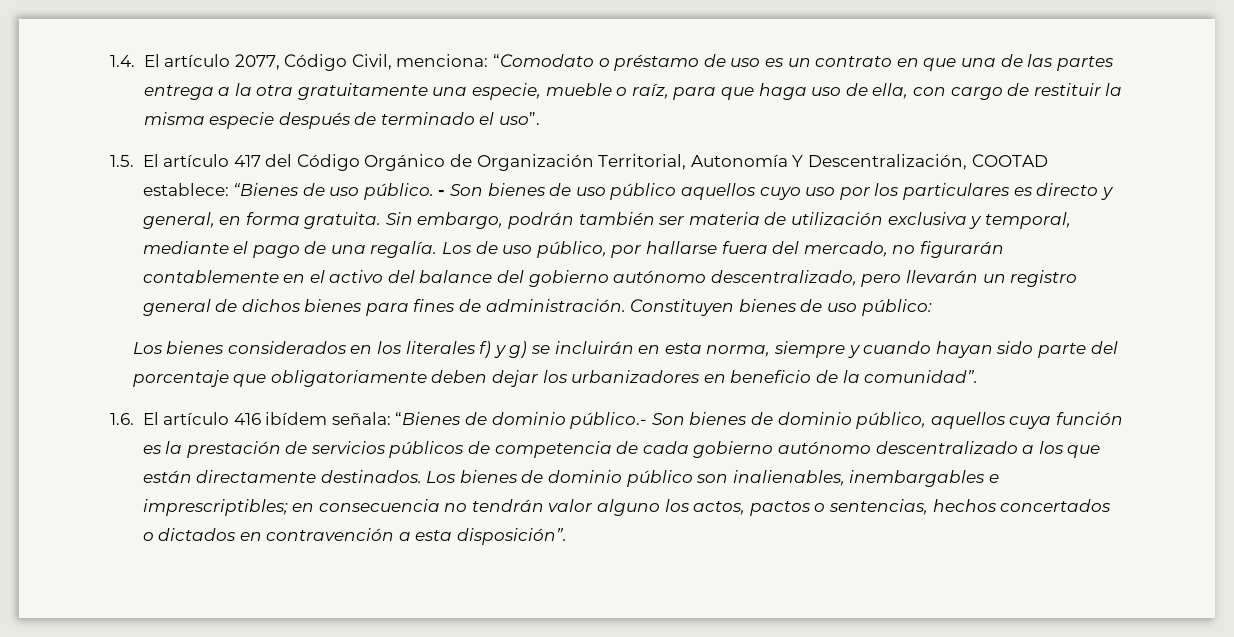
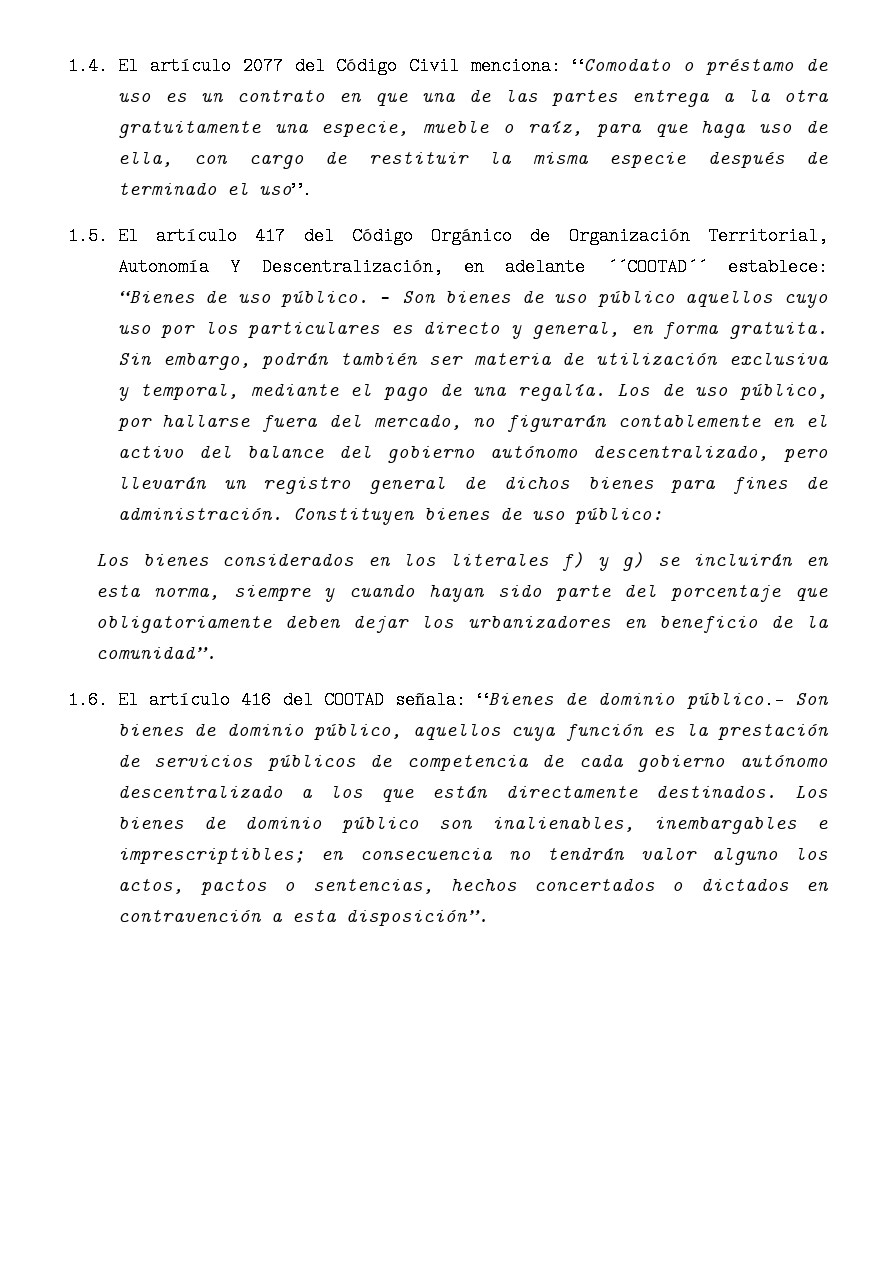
[234,54,392,71] 2077, Código Civil, -> [242,57,460,75] 2077 del Código Civil
[971,154,1048,167] COOTAD -> [463,258,707,276] en adelante ´´COOTAD´´
[265,412,328,425] ibídem -> [282,691,385,709] del COOTAD

